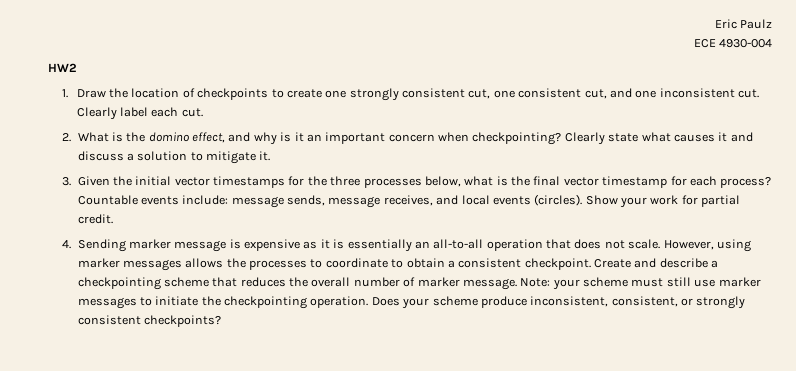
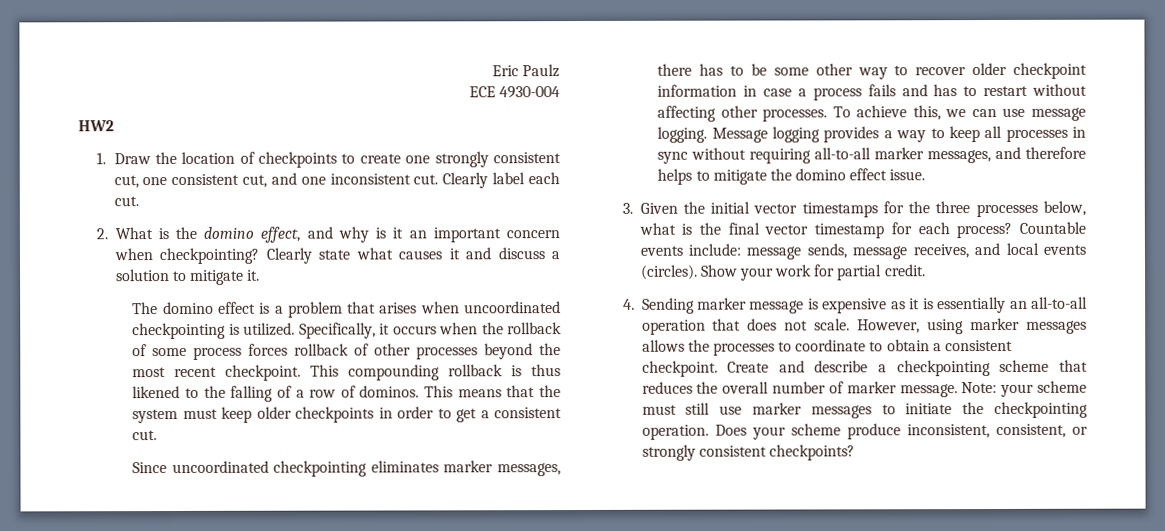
(271, 156) none -> [132,301,562,318] [132,322,562,340] [132,343,561,360] [132,364,561,381] [132,385,561,402] [132,406,562,424] [132,430,158,441] [132,460,562,477] [657,62,1087,80] [657,83,1087,101] [657,105,1086,122] [657,125,1086,143] [657,146,1086,164] [657,168,926,185] // The domino effect is a problem that arises when uncoordinated checkpointing is utilized. Specifically, it occurs when the rollback of some process forces rollback of other processes beyond the most recent checkpoint. This compounding rollback is thus likened to the falling of a row of dominos. This means that the system must keep older checkpoints in order to get a consistent cut. // Since uncoordinated checkpointing eliminates marker messages, there has to be some other way to recover older checkpoint information in case a process fails and has to restart without affecting other processes. To achieve this, we can use message logging. Message logging provides a way to keep all processes in sync without requiring all-to-all marker messages, and therefore helps to mitigate the domino effect issue.

